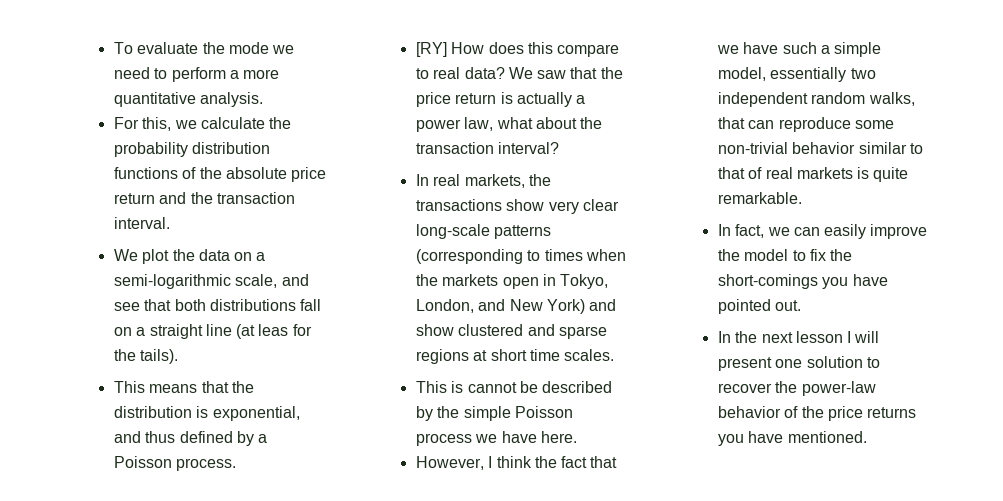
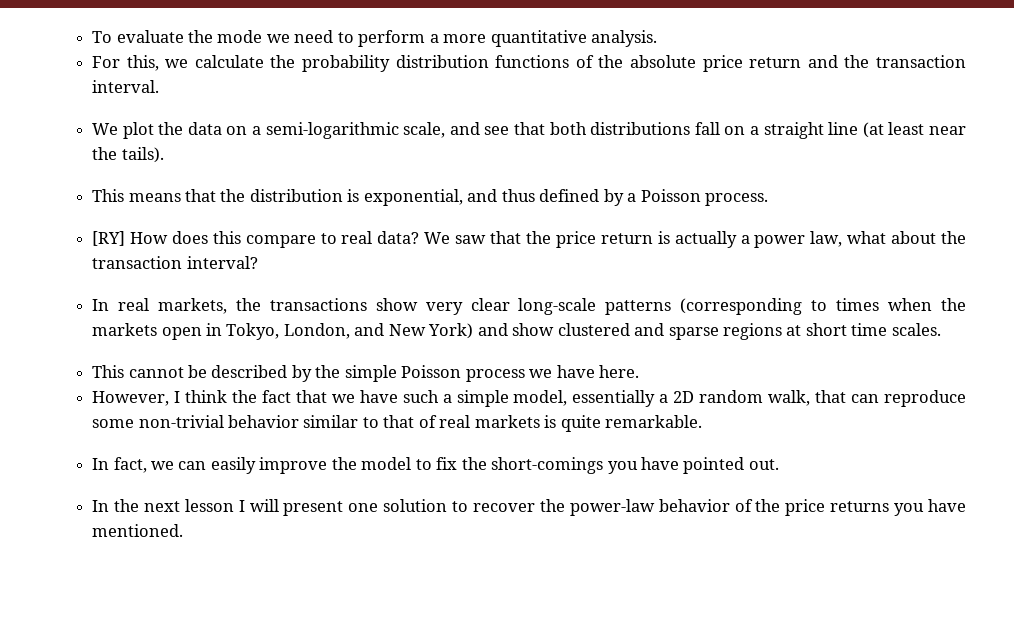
[258,324,312,336] leas for -> [888,122,966,135] least near
[451,381,464,393] is -> (125, 371) none
[850,68,876,79] [717,92,915,107] two independent random walks, -> [659,390,811,406] a 2D random walk,

